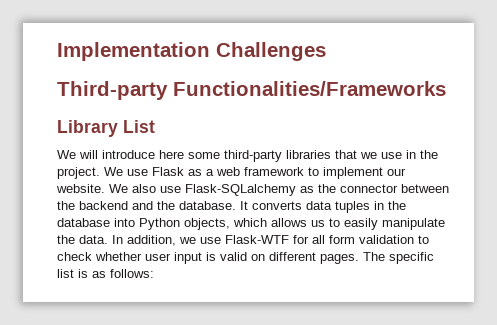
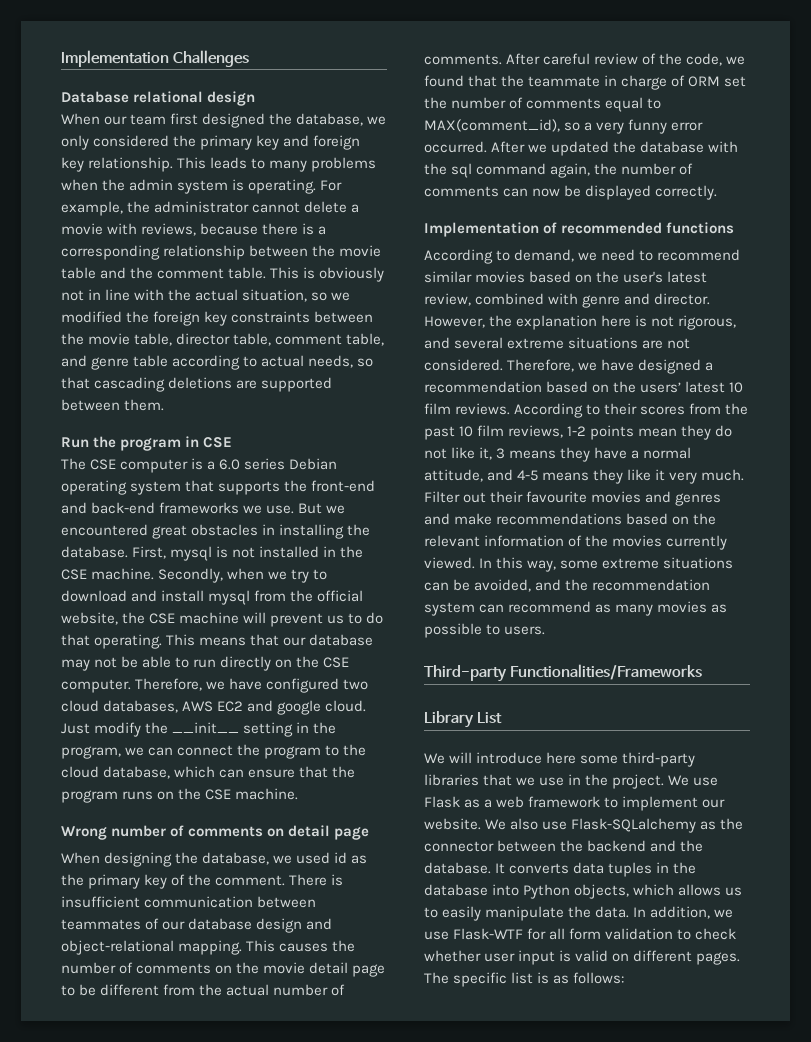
(326, 51) none -> [61,91,256,106] [61,113,387,128] [61,135,361,150] [61,157,377,172] [61,179,343,194] [61,201,360,216] [61,223,327,236] [61,245,382,260] [61,267,385,282] [61,289,351,302] [61,311,374,326] [61,333,385,346] [61,355,374,370] [61,377,333,392] [61,399,165,411] [61,436,233,451] [61,458,338,473] [61,480,376,495] [61,502,346,514] [61,524,371,539] [61,546,364,561] [61,568,328,583] [61,590,364,605] [61,612,384,627] [61,634,374,649] [61,656,350,671] [61,678,369,693] [61,700,367,715] [61,722,337,737] [61,744,367,759] [61,766,356,779] [61,788,299,803] [61,825,370,840] [61,852,368,867] [61,874,344,889] [61,896,317,908] [61,918,333,933] [61,940,356,955] [61,962,386,977] [61,984,346,996] [424,53,746,66] [424,75,747,90] [424,97,662,112] [424,119,704,134] [424,141,739,156] [424,163,694,178] [424,185,718,200] [424,222,735,237] [424,249,741,264] [424,271,708,283] [424,293,711,308] [424,315,737,330] [424,337,691,349] [424,359,714,374] [424,381,744,393] [424,403,749,418] [424,425,733,440] [424,447,692,462] [424,469,745,484] [424,491,722,506] [424,513,717,525] [424,535,728,550] [424,557,734,572] [424,579,711,592] [424,601,728,616] [424,623,546,638] // Database relational design // When our team first designed the database, we only considered the primary key and foreign key relationship. This leads to many problems when the admin system is operating. For example, the administrator cannot delete a movie with reviews, because there is a corresponding relationship between the movie table and the comment table. This is obviously not in line with the actual situation, so we modified the foreign key constraints between the movie table, director table, comment table, and genre table according to actual needs, so that cascading deletions are supported between them. // Run the program in CSE // The CSE computer is a 6.0 series Debian operating system that supports the front-end and back-end frameworks we use. But we encountered great obstacles in installing the database. First, mysql is not installed in the CSE machine. Secondly, when we try to download and install mysql from the official website, the CSE machine will prevent us to do that operating. This means that our database may not be able to run directly on the CSE computer. Therefore, we have configured two cloud databases, AWS EC2 and google cloud. Just modify the __init__ setting in the program, we can connect the program to the cloud database, which can ensure that the program runs on the CSE machine. // Wrong number of comments on detail page // When designing the database, we used id as the primary key of the comment. There is insufficient communication between teammates of our database design and object-relational mapping. This causes the number of comments on the movie detail page to be different from the actual number of comments. After careful review of the code, we found that the teammate in charge of ORM set the number of comments equal to MAX(comment_id), so a very funny error occurred. After we updated the database with the sql command again, the number of comments can now be displayed correctly. // Implementation of recommended functions // According to demand, we need to recommend similar movies based on the user's latest review, combined with genre and director. However, the explanation here is not rigorous, and several extreme situations are not considered. Therefore, we have designed a recommendation based on the users’ latest 10 film reviews. According to their scores from the past 10 film reviews, 1-2 points mean they do not like it, 3 means they have a normal attitude, and 4-5 means they like it very much. Filter out their favourite movies and genres and make recommendations based on the relevant information of the movies currently viewed. In this way, some extreme situations can be avoided, and the recommendation system can recommend as many movies as possible to users.

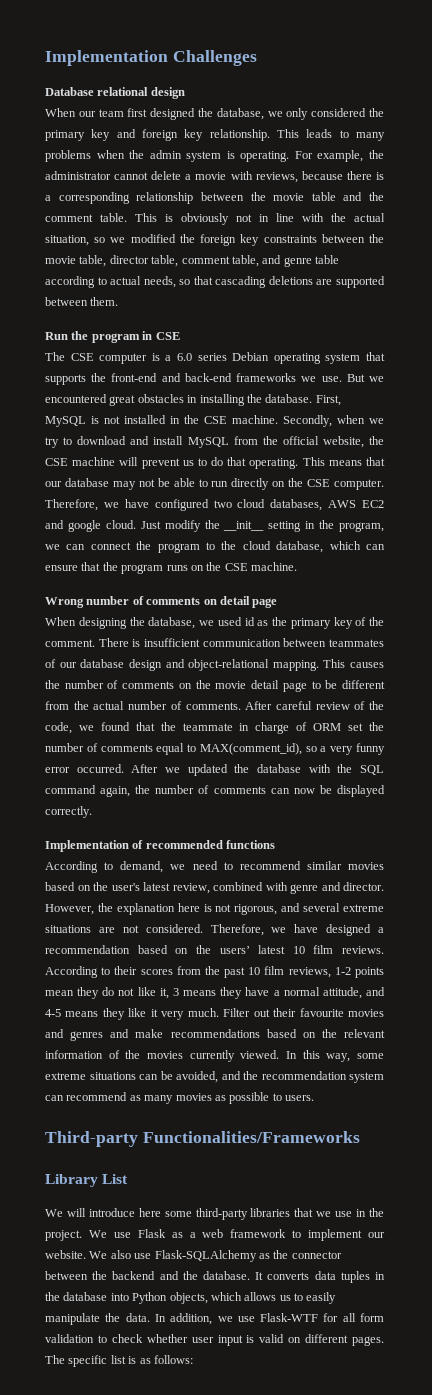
[170,546,213,561] mysql -> [45,416,86,427] MySQL
[208,590,251,605] mysql -> [187,437,229,448] MySQL
[451,163,473,178] sql -> [360,765,384,775] SQL
[571,818,697,833] Flask-SQLalchemy -> [154,1250,257,1262] Flask-SQLAlchemy

